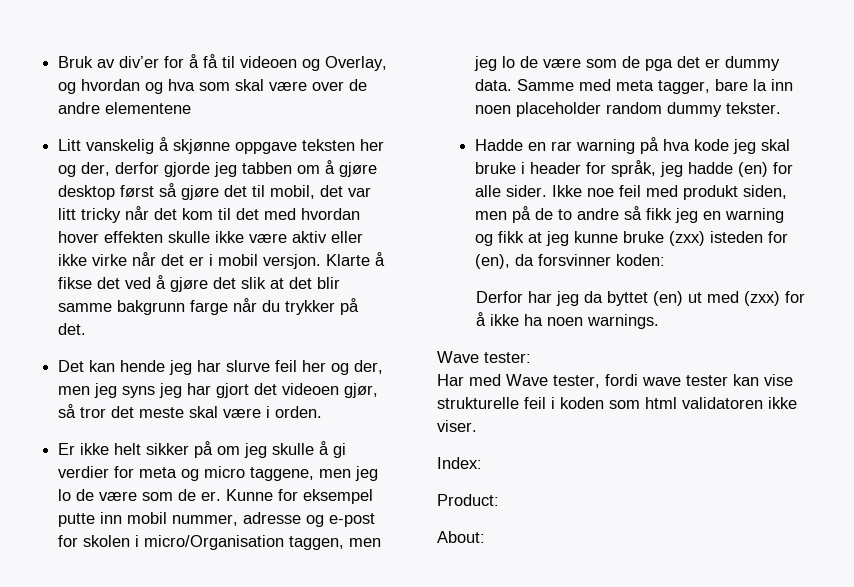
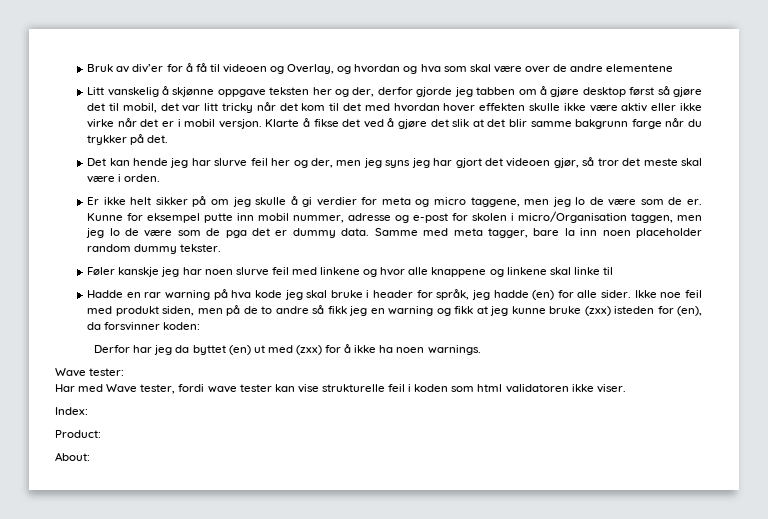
(781, 108) none -> [87,267,613,277] // Føler kanskje jeg har noen slurve feil med linkene og hvor alle knappene og linkene skal linke til

